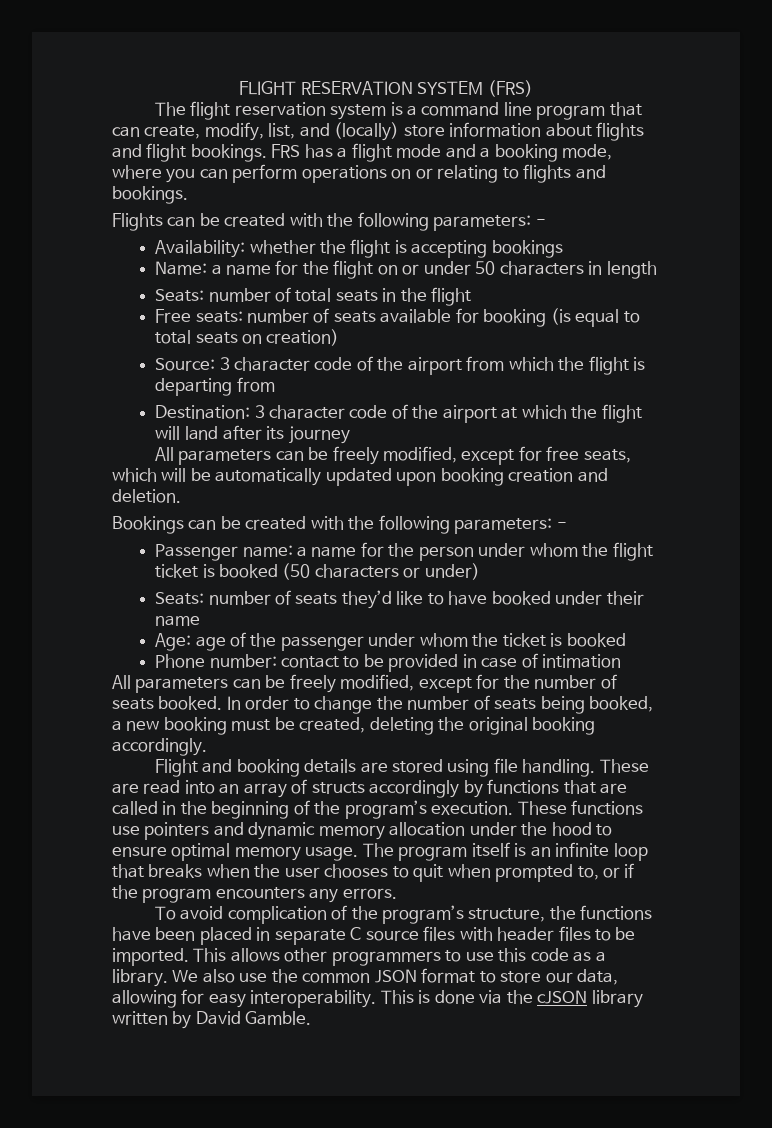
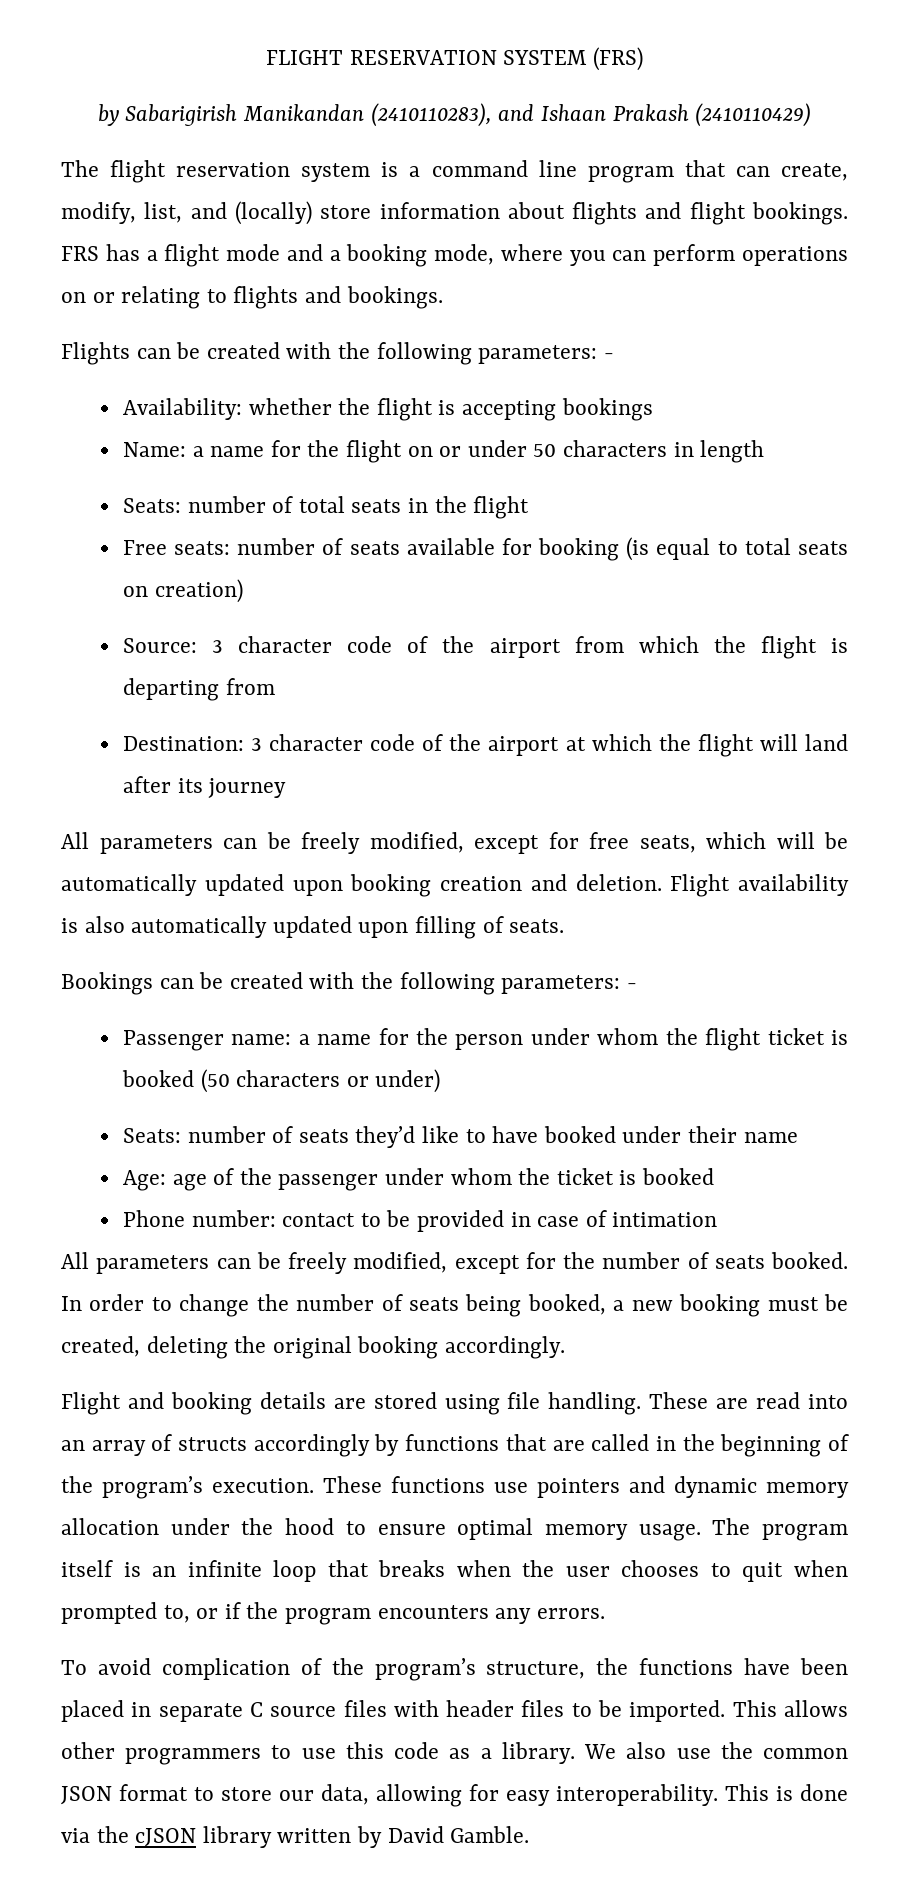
(533, 88) none -> [97,103,812,127] // by Sabarigirish Manikandan (2410110283), and Ishaan Prakash (2410110429)
(181, 496) none -> [670,874,849,897] [61,916,565,939] Flight availability is also automatically updated upon filling of seats.

